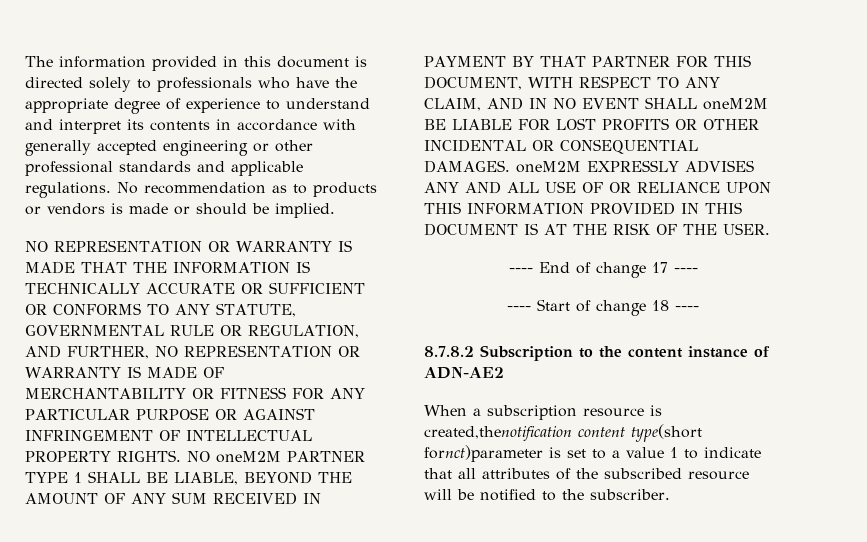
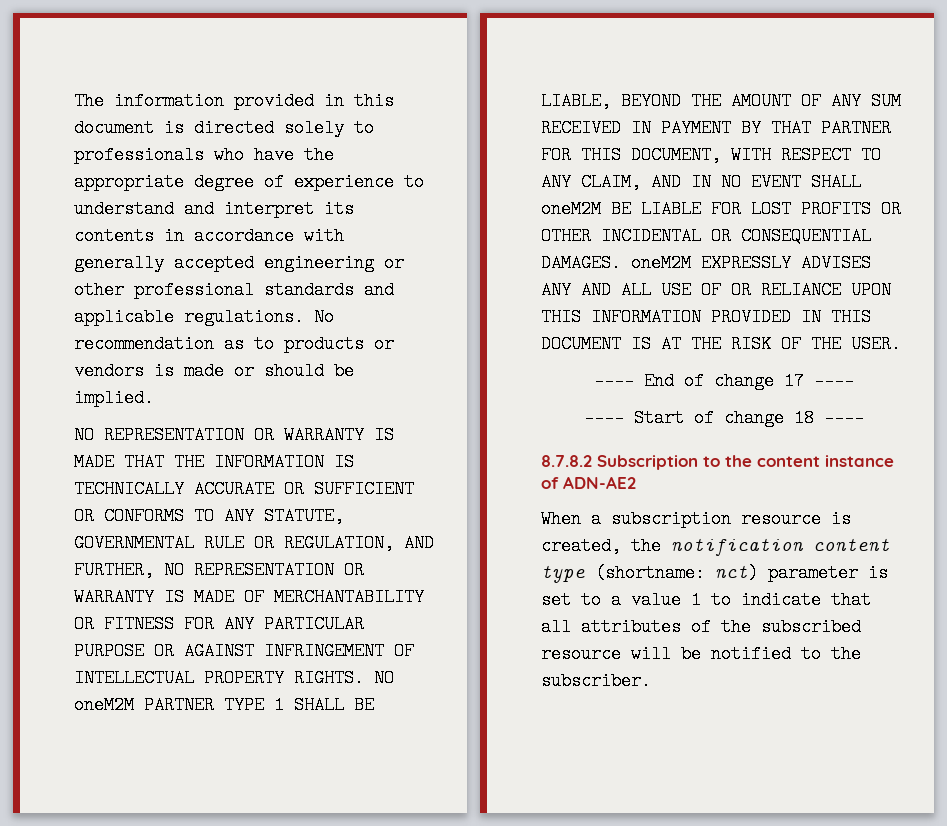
[424,424,702,442] [424,445,543,462] created,thenotification content type(short fornct)parameter -> [541,537,890,556] [541,564,858,583] created, the notification content type (shortname: nct) parameter

